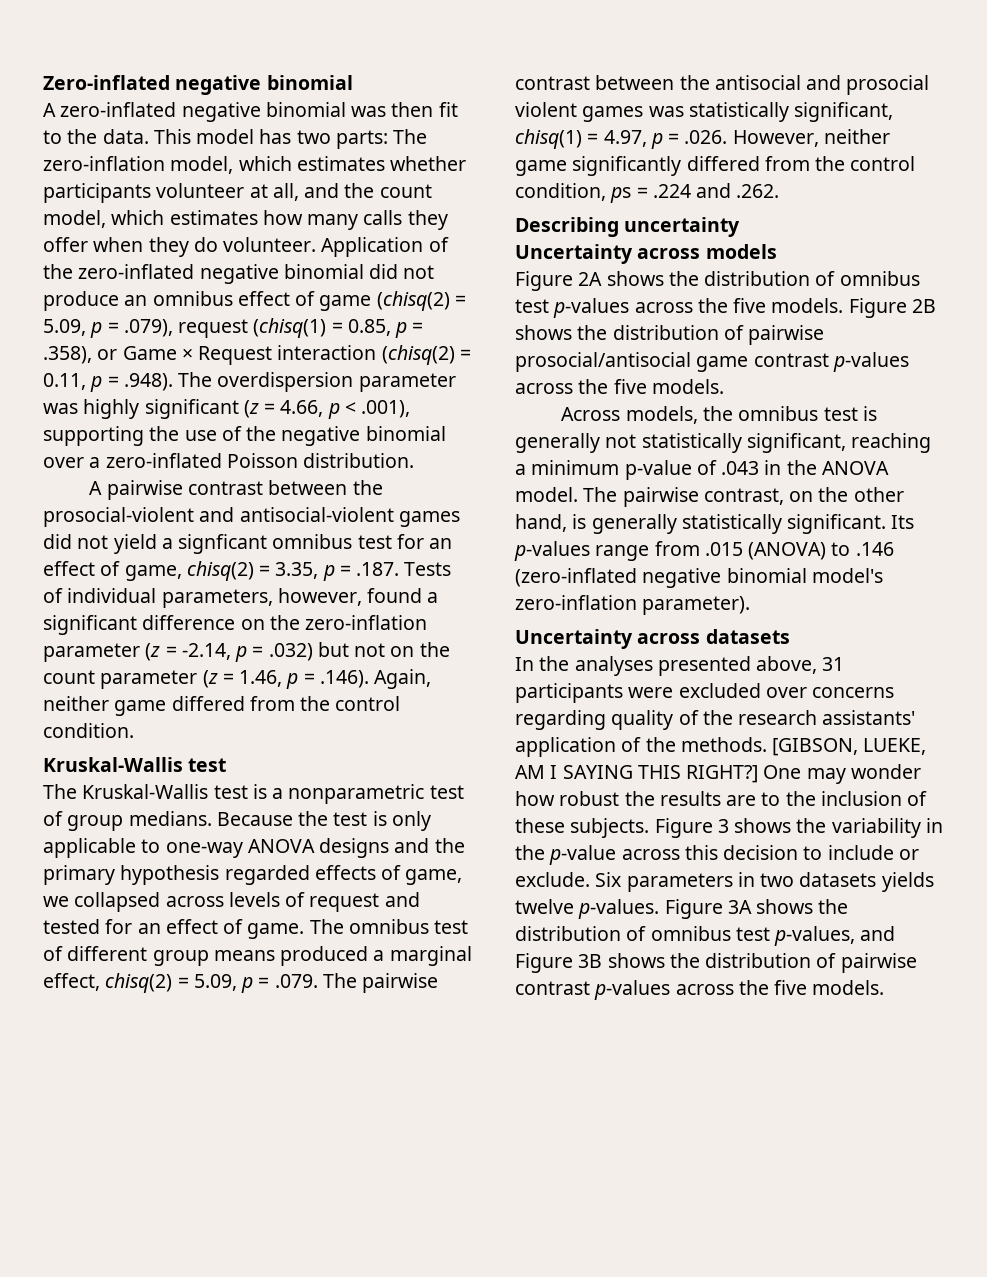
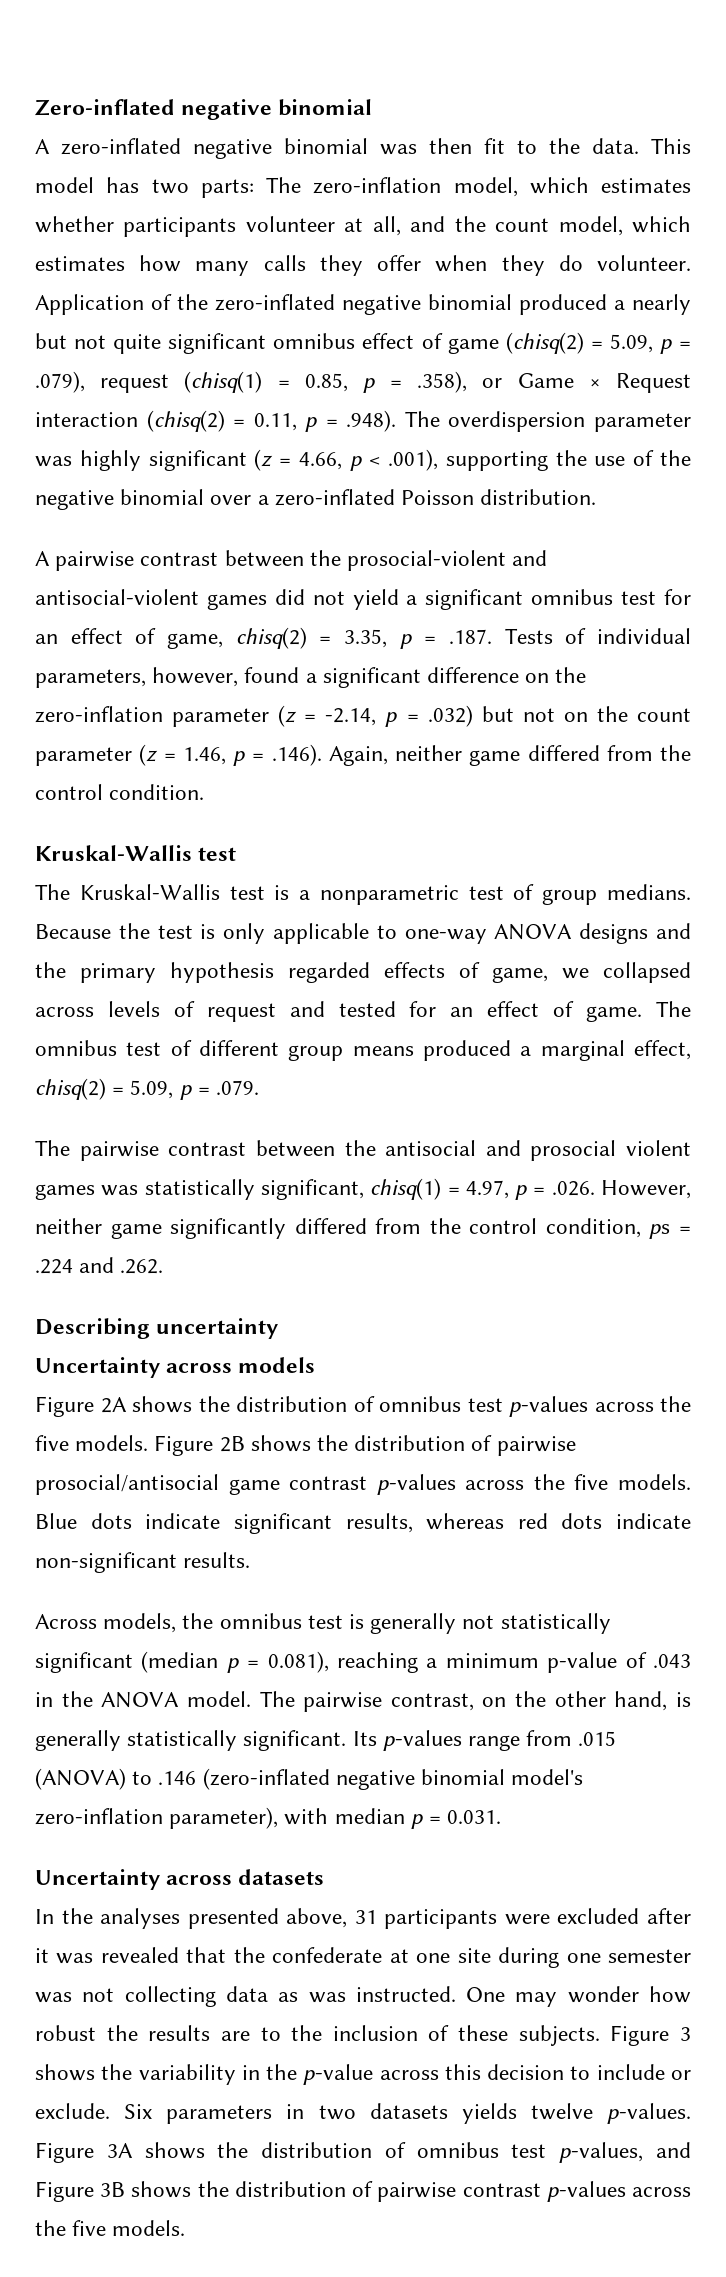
[369,264,435,279] [43,291,148,311] did not produce an -> [519,294,691,315] [35,333,267,354] produced a nearly but not quite significant
[178,534,268,554] signficant -> [425,589,524,610] significant
(318, 981) none -> (260, 1087) //
(724, 386) none -> [35,1513,691,1534] [35,1552,251,1573] Blue dots indicate significant results, whereas red dots indicate non-significant results.
[746,433,846,453] significant, -> [35,1651,329,1673] significant (median p = 0.081),
[642,596,751,615] parameter). -> [169,1807,502,1829] parameter), with median p = 0.031.
[765,687,895,698] [515,710,916,730] [515,737,927,757] [515,765,759,783] over concerns regarding quality of the research assistants' application of the methods. [GIBSON, LUEKE, AM I SAYING THIS RIGHT?] -> [646,1908,691,1924] [35,1947,691,1968] [35,1986,456,2007] after it was revealed that the confederate at one site during one semester was not collecting data as was instructed.

